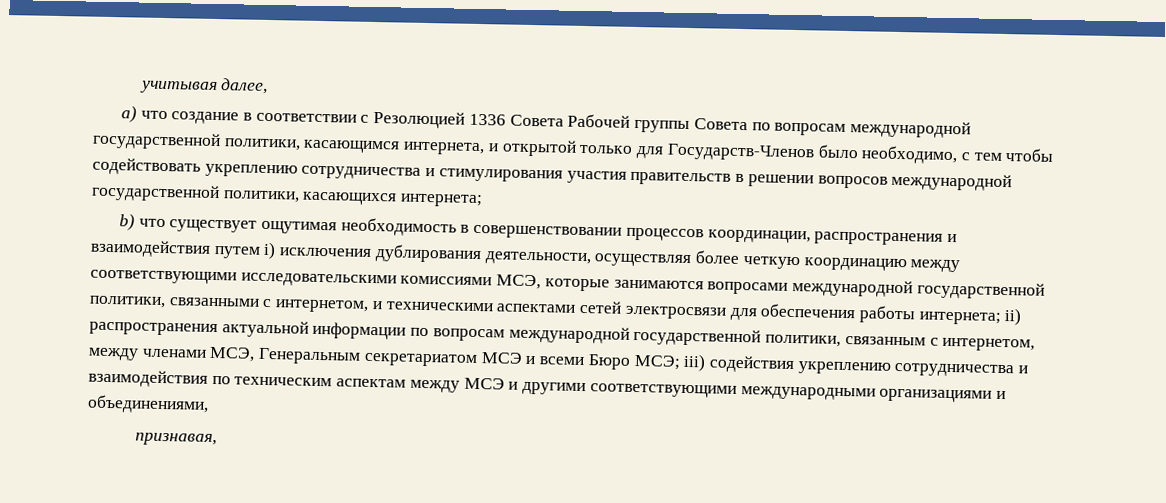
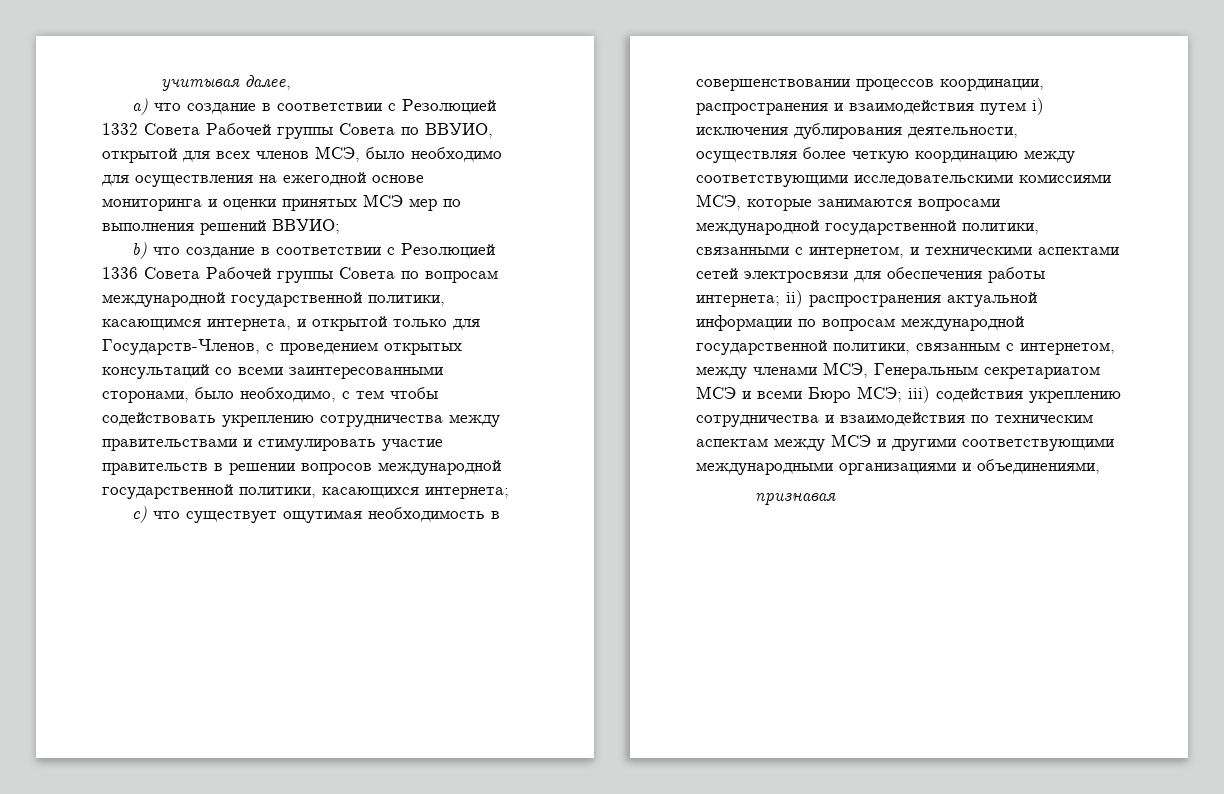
(466, 119) none -> [102,123,493,139] [102,146,502,163] [102,172,424,187] [102,194,461,211] [102,219,340,235] [132,242,496,259] 1332 Совета Рабочей группы Совета по ВВУИО, открытой для всех членов МСЭ, было необходимо для осуществления на ежегодной основе мониторинга и оценки принятых МСЭ мер по выполнения решений ВВУИО; // b) что создание в соответствии с Резолюцией
[666,143,815,162] Государств-Членов -> [102,339,462,355] [102,364,443,379] [102,390,189,403] Государств-Членов, с проведением открытых консультаций со всеми заинтересованными сторонами,
[425,167,627,184] и стимулирования участия -> [449,414,500,427] [102,438,443,451] между правительствами и стимулировать участие
[118,213,135,231] b) -> [132,506,148,523] c)
[134,432,217,447] признавая, -> [754,493,836,506] признавая

